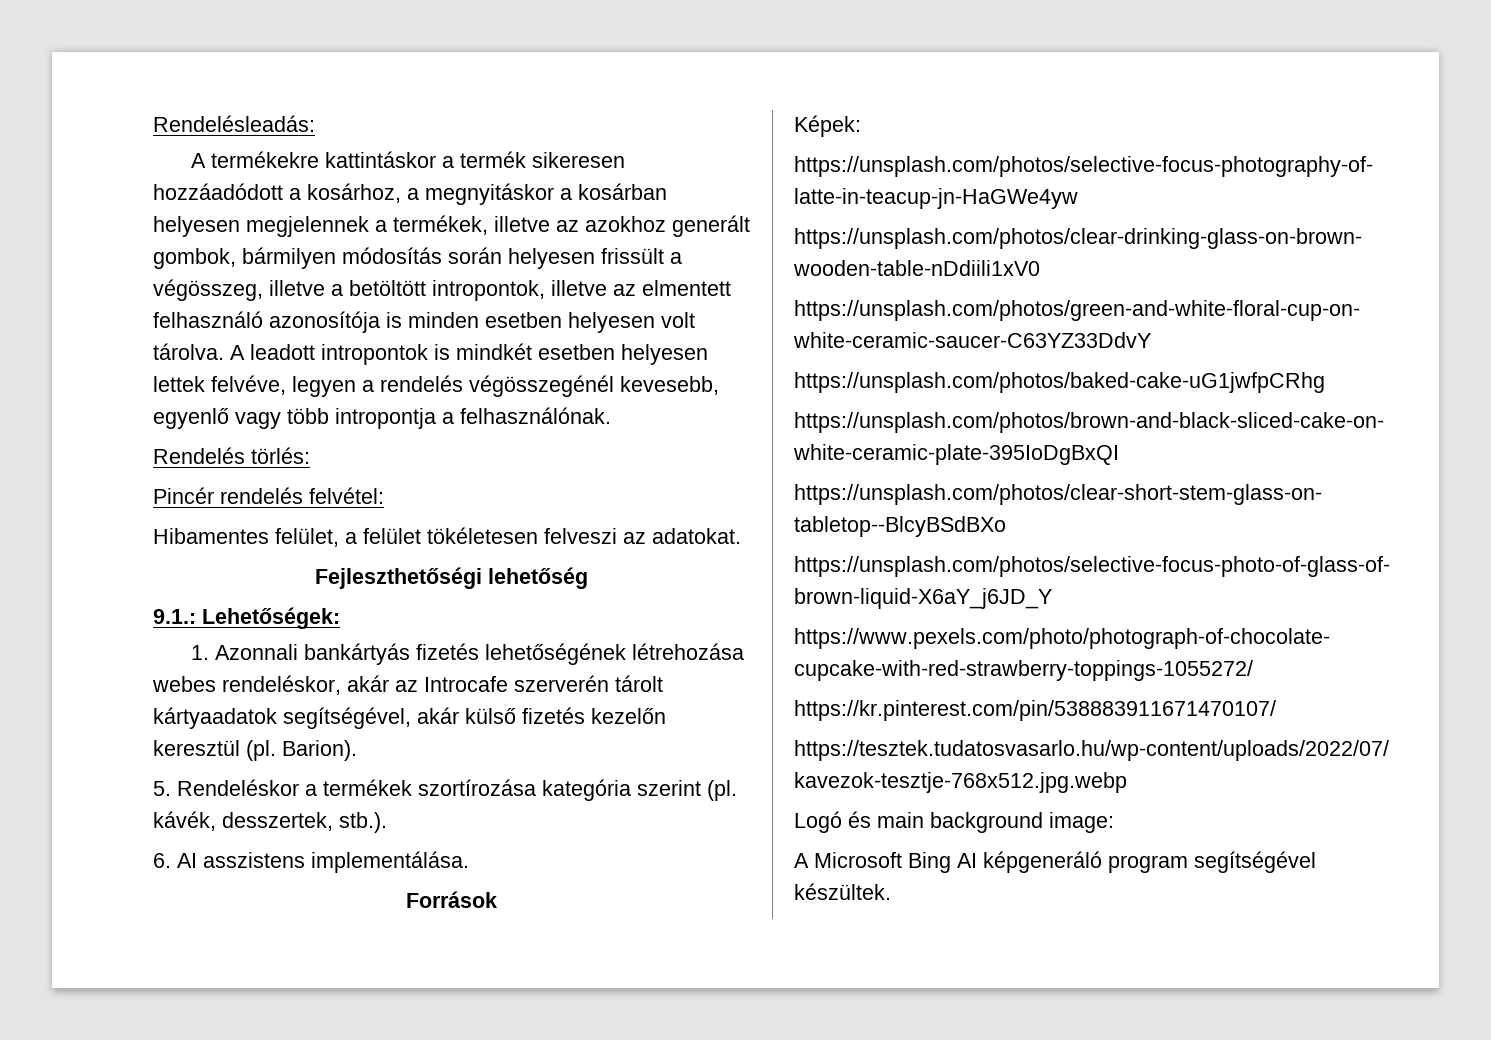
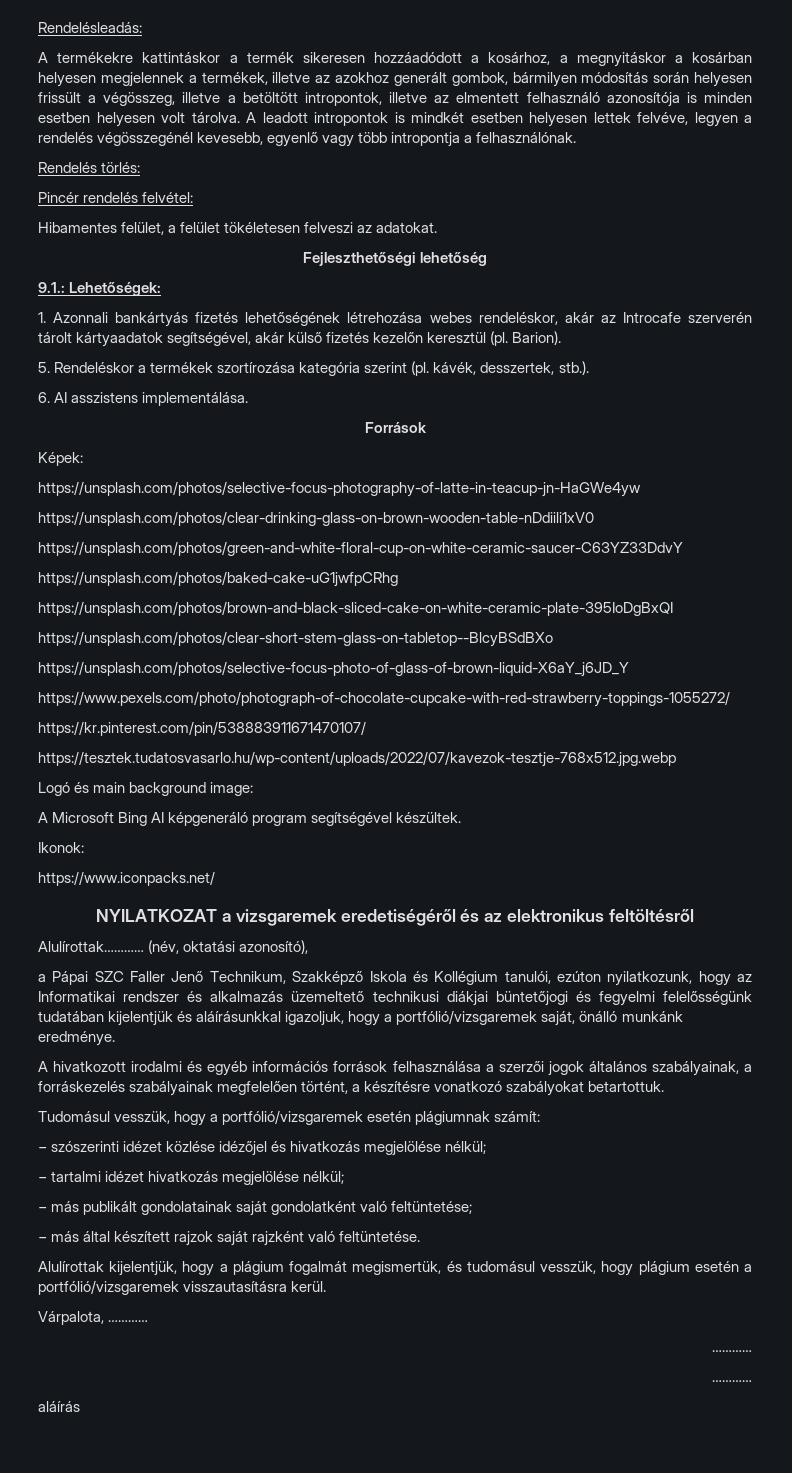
(891, 891) none -> [38,842,84,853] [38,871,215,886] [96,909,694,926] [38,940,309,954] [38,971,753,986] [38,991,753,1006] [38,1010,683,1026] [38,1031,115,1046] [38,1061,753,1076] [38,1081,665,1096] [38,1110,541,1126] [38,1141,487,1156] [38,1171,345,1186] [38,1201,473,1216] [38,1231,421,1246] [38,1261,753,1276] [38,1280,327,1295] [38,1311,149,1325] [712,1350,752,1352] [712,1380,752,1382] [38,1401,80,1412] // Ikonok: // https://www.iconpacks.net/ // NYILATKOZAT a vizsgaremek eredetiségéről és az elektronikus feltöltésről // Alulírottak………… (név, oktatási azonosító), // a Pápai SZC Faller Jenő Technikum, Szakképző Iskola és Kollégium tanulói, ezúton nyilatkozunk, hogy az Informatikai rendszer és alkalmazás üzemeltető technikusi diákjai büntetőjogi és fegyelmi felelősségünk tudatában kijelentjük és aláírásunkkal igazoljuk, hogy a portfólió/vizsgaremek saját, önálló munkánk eredménye. // A hivatkozott irodalmi és egyéb információs források felhasználása a szerzői jogok általános szabályainak, a forráskezelés szabályainak megfelelően történt, a készítésre vonatkozó szabályokat betartottuk. // Tudomásul vesszük, hogy a portfólió/vizsgaremek esetén plágiumnak számít: // − szószerinti idézet közlése idézőjel és hivatkozás megjelölése nélkül; // − tartalmi idézet hivatkozás megjelölése nélkül; // − más publikált gondolatainak saját gondolatként való feltüntetése; // − más által készített rajzok saját rajzként való feltüntetése. // Alulírottak kijelentjük, hogy a plágium fogalmát megismertük, és tudomásul vesszük, hogy plágium esetén a portfólió/vizsgaremek visszautasításra kerül. // Várpalota, ………… // ………… // ………… // aláírás

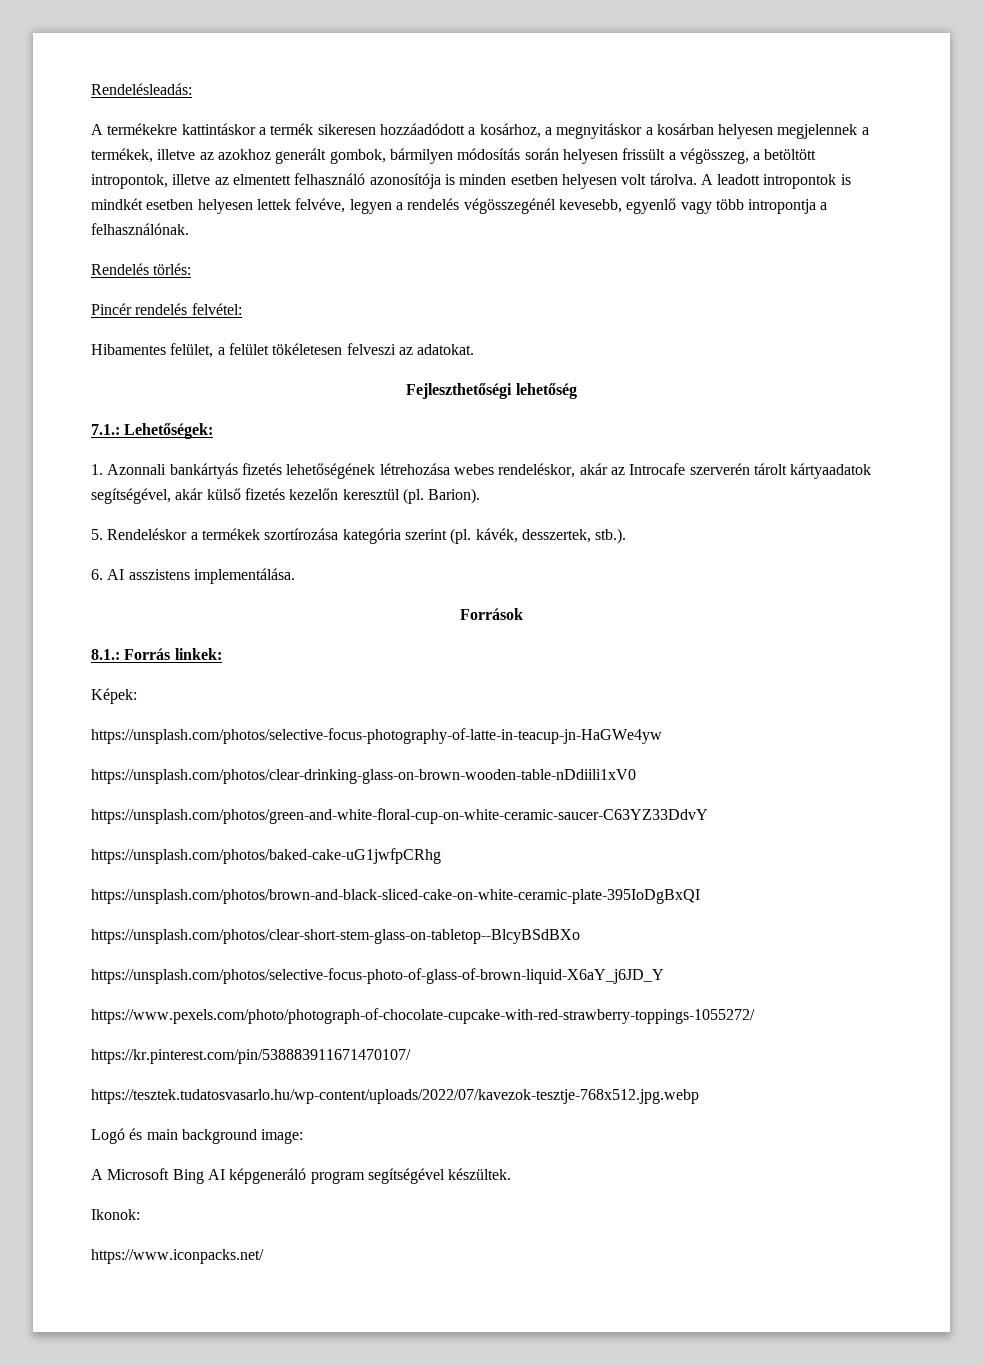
[182,92,221,103] illetve -> (749, 156) none
[38,282,65,293] 9.1.: -> [91,424,120,435] 7.1.:
(427, 427) none -> [91,648,222,660] // 8.1.: Forrás linkek:
[96,909,694,926] [38,940,309,954] [38,971,753,986] [38,991,753,1006] [38,1010,683,1026] [38,1031,115,1046] [38,1061,753,1076] [38,1081,665,1096] [38,1110,541,1126] [38,1141,487,1156] [38,1171,345,1186] [38,1201,473,1216] [38,1231,421,1246] [38,1261,753,1276] [38,1280,327,1295] [38,1311,149,1325] [712,1350,752,1352] [712,1380,752,1382] [38,1401,80,1412] // NYILATKOZAT a vizsgaremek eredetiségéről és az elektronikus feltöltésről // Alulírottak………… (név, oktatási azonosító), // a Pápai SZC Faller Jenő Technikum, Szakképző Iskola és Kollégium tanulói, ezúton nyilatkozunk, hogy az Informatikai rendszer és alkalmazás üzemeltető technikusi diákjai büntetőjogi és fegyelmi felelősségünk tudatában kijelentjük és aláírásunkkal igazoljuk, hogy a portfólió/vizsgaremek saját, önálló munkánk eredménye. // A hivatkozott irodalmi és egyéb információs források felhasználása a szerzői jogok általános szabályainak, a forráskezelés szabályainak megfelelően történt, a készítésre vonatkozó szabályokat betartottuk. // Tudomásul vesszük, hogy a portfólió/vizsgaremek esetén plágiumnak számít: // − szószerinti idézet közlése idézőjel és hivatkozás megjelölése nélkül; // − tartalmi idézet hivatkozás megjelölése nélkül; // − más publikált gondolatainak saját gondolatként való feltüntetése; // − más által készített rajzok saját rajzként való feltüntetése. // Alulírottak kijelentjük, hogy a plágium fogalmát megismertük, és tudomásul vesszük, hogy plágium esetén a portfólió/vizsgaremek visszautasításra kerül. // Várpalota, ………… // ………… // ………… // aláírás -> (264, 1256) none

